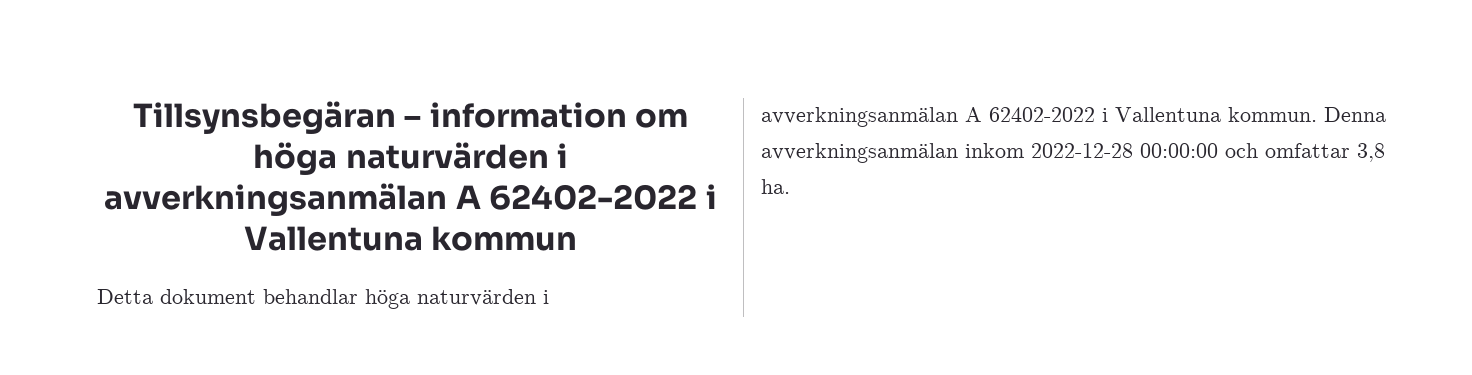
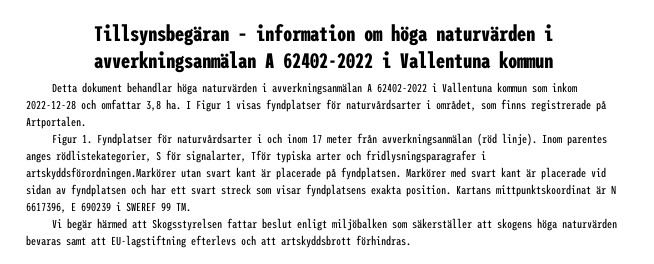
[1228,107,1386,122] [761,143,958,163] kommun. Denna avverkningsanmälan -> [497,82,548,93] kommun som
[1140,143,1218,158] 00:00:00 -> (76, 105) none
(790, 186) none -> [186,99,606,112] [26,116,86,129] [52,133,608,146] [26,150,486,163] [26,167,606,180] [26,184,616,197] [26,202,191,213] [52,218,618,231] [26,235,411,248] I Figur 1 visas fyndplatser för naturvårdsarter i området, som finns registrerade på Artportalen. // Figur 1. Fyndplatser för naturvårdsarter i och inom 17 meter från avverkningsanmälan (röd linje). Inom parentes anges rödlistekategorier, S för signalarter, Tför typiska arter och fridlysningsparagrafer i artskyddsförordningen.Markörer utan svart kant är placerade på fyndplatsen. Markörer med svart kant är placerade vid sidan av fyndplatsen och har ett svart streck som visar fyndplatsens exakta position. Kartans mittpunktskoordinat är N 6617396, E 690239 i SWEREF 99 TM. // Vi begär härmed att Skogsstyrelsen fattar beslut enligt miljöbalken som säkerställer att skogens höga naturvärden bevaras samt att EU-lagstiftning efterlevs och att artskyddsbrott förhindras.

